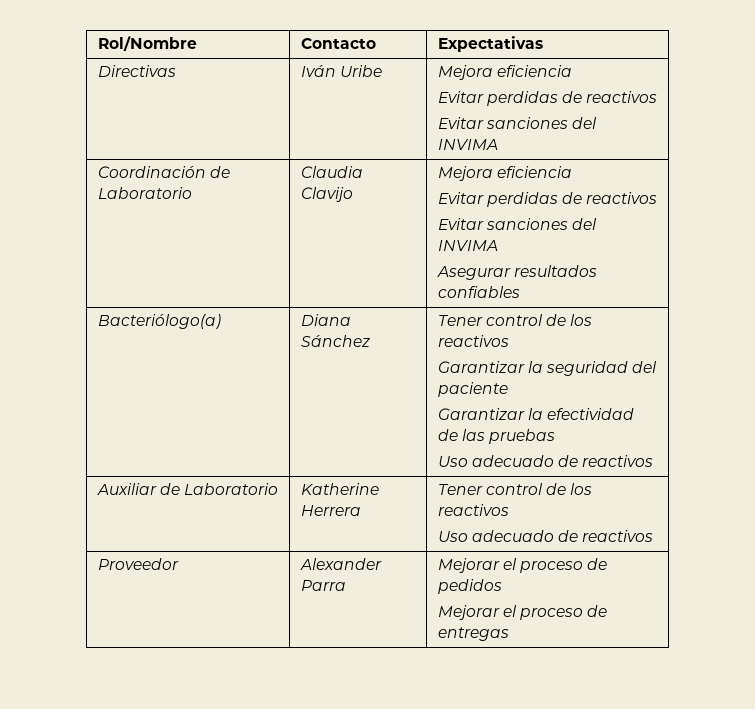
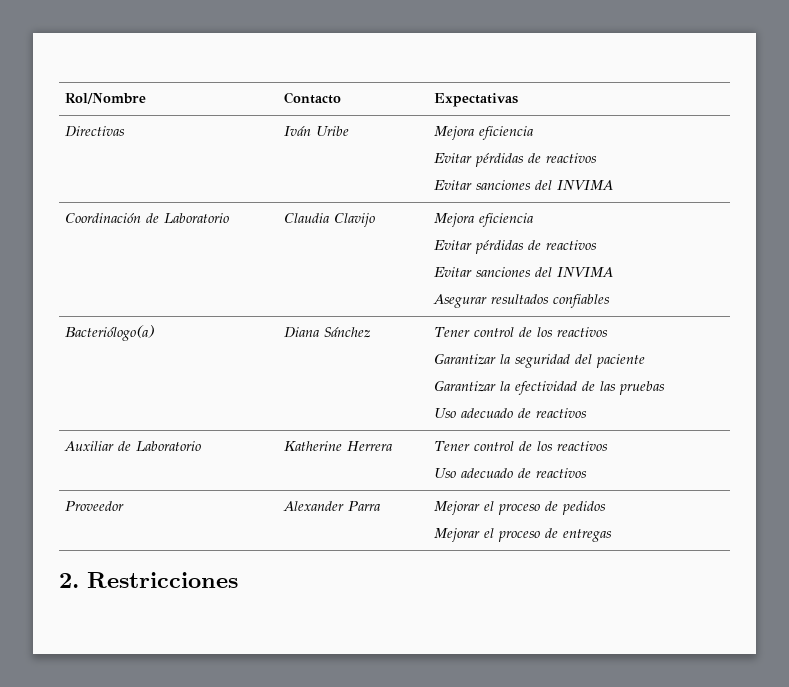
[486,91,558,106] perdidas -> [475,153,525,167] pérdidas
[486,192,558,207] perdidas -> [475,240,525,254] pérdidas
(509, 634) none -> [59,572,238,588] // 2. Restricciones

